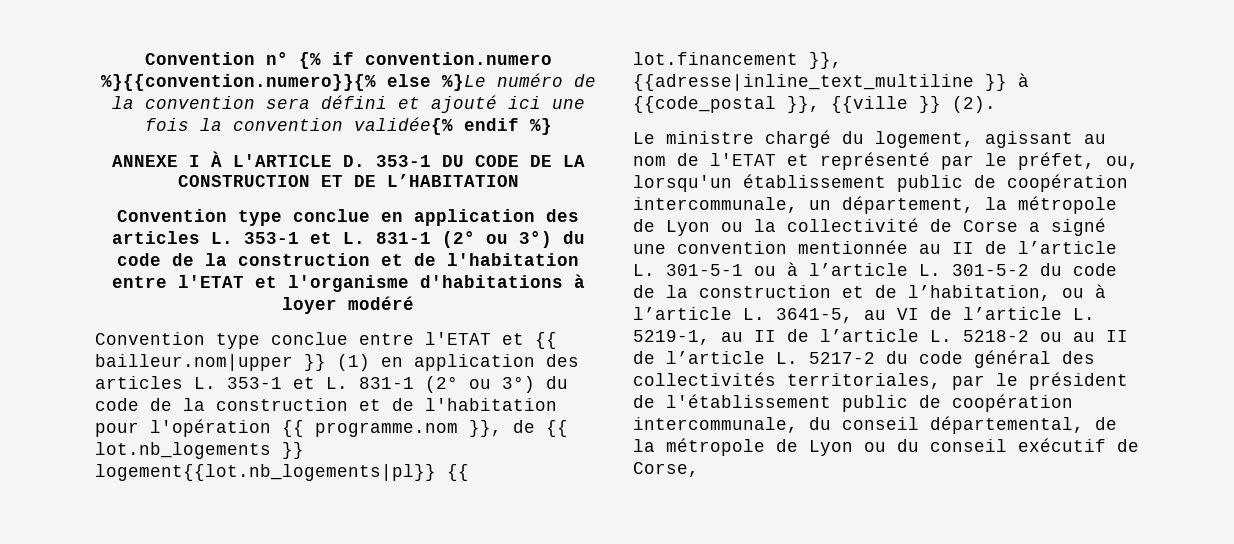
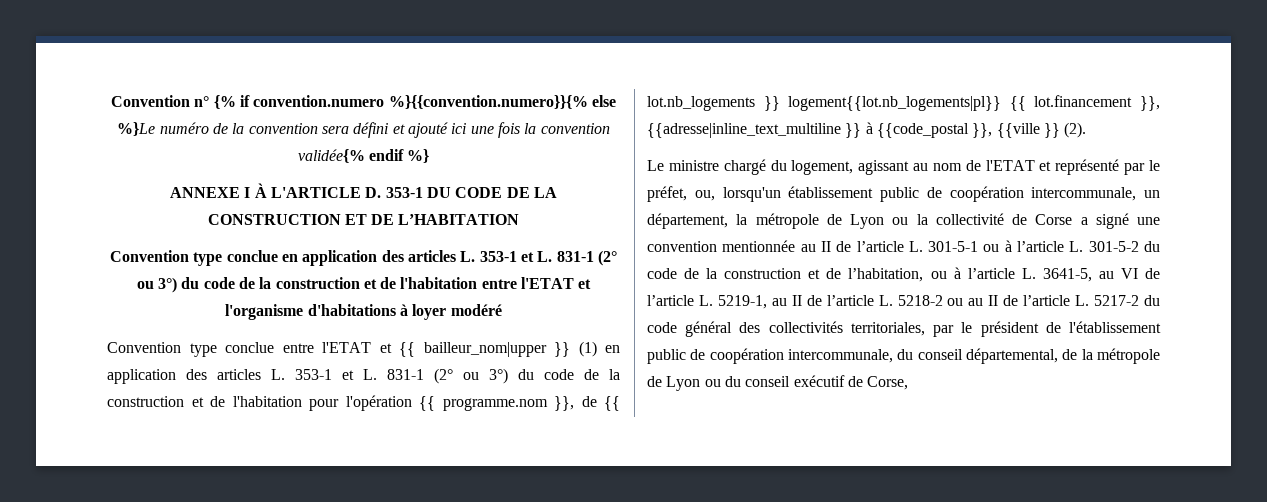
[95,354,293,371] bailleur.nom|upper -> [423,342,547,357] bailleur_nom|upper

